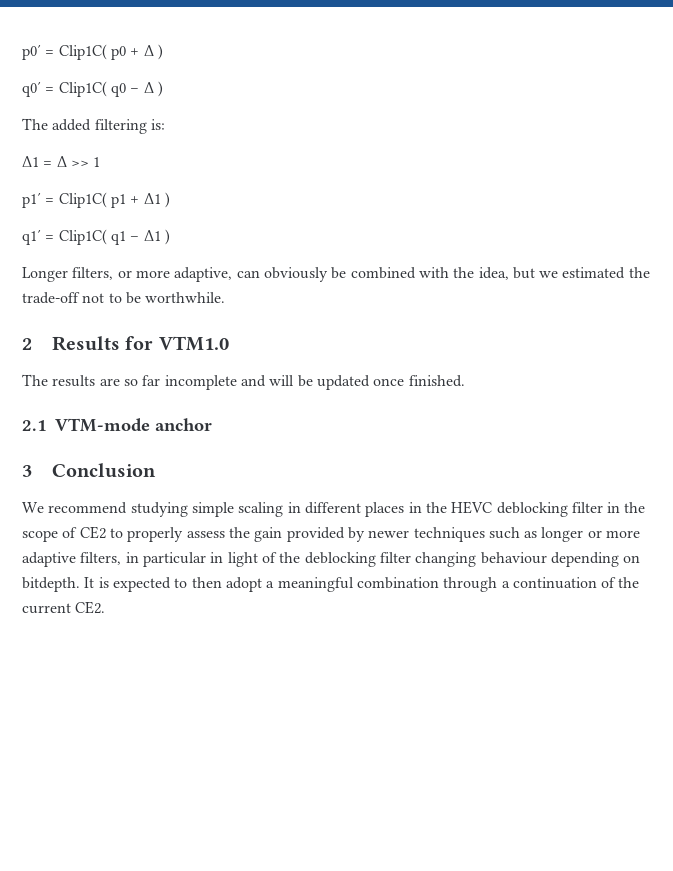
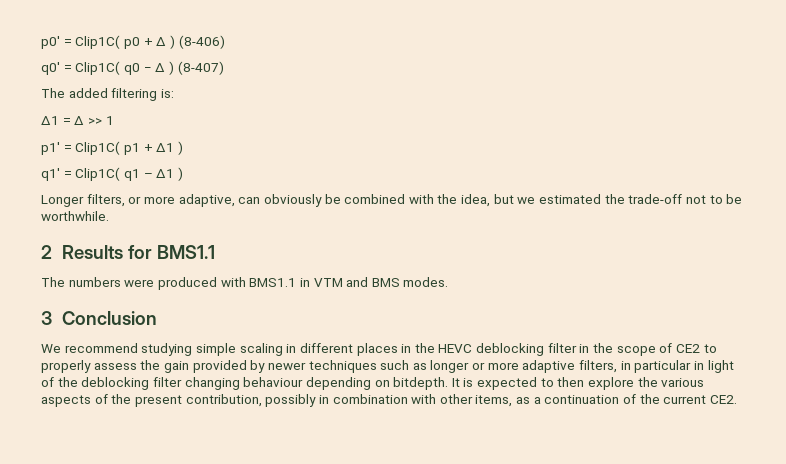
(163, 52) none -> [178,35,225,49] (8-406)
(163, 89) none -> [177,61,224,75] (8-407)
[158,336,229,351] [22,374,465,390] [22,418,212,432] VTM1.0 // The results are so far incomplete and will be updated once finished. // 2.1 VTM-mode anchor -> [156,245,215,259] [41,277,449,290] BMS1.1 // The numbers were produced with BMS1.1 in VTM and BMS modes.
[225,577,498,592] adopt a meaningful combination through -> [588,377,705,390] [41,394,531,407] explore the various aspects of the present contribution, possibly in combination with other items, as

